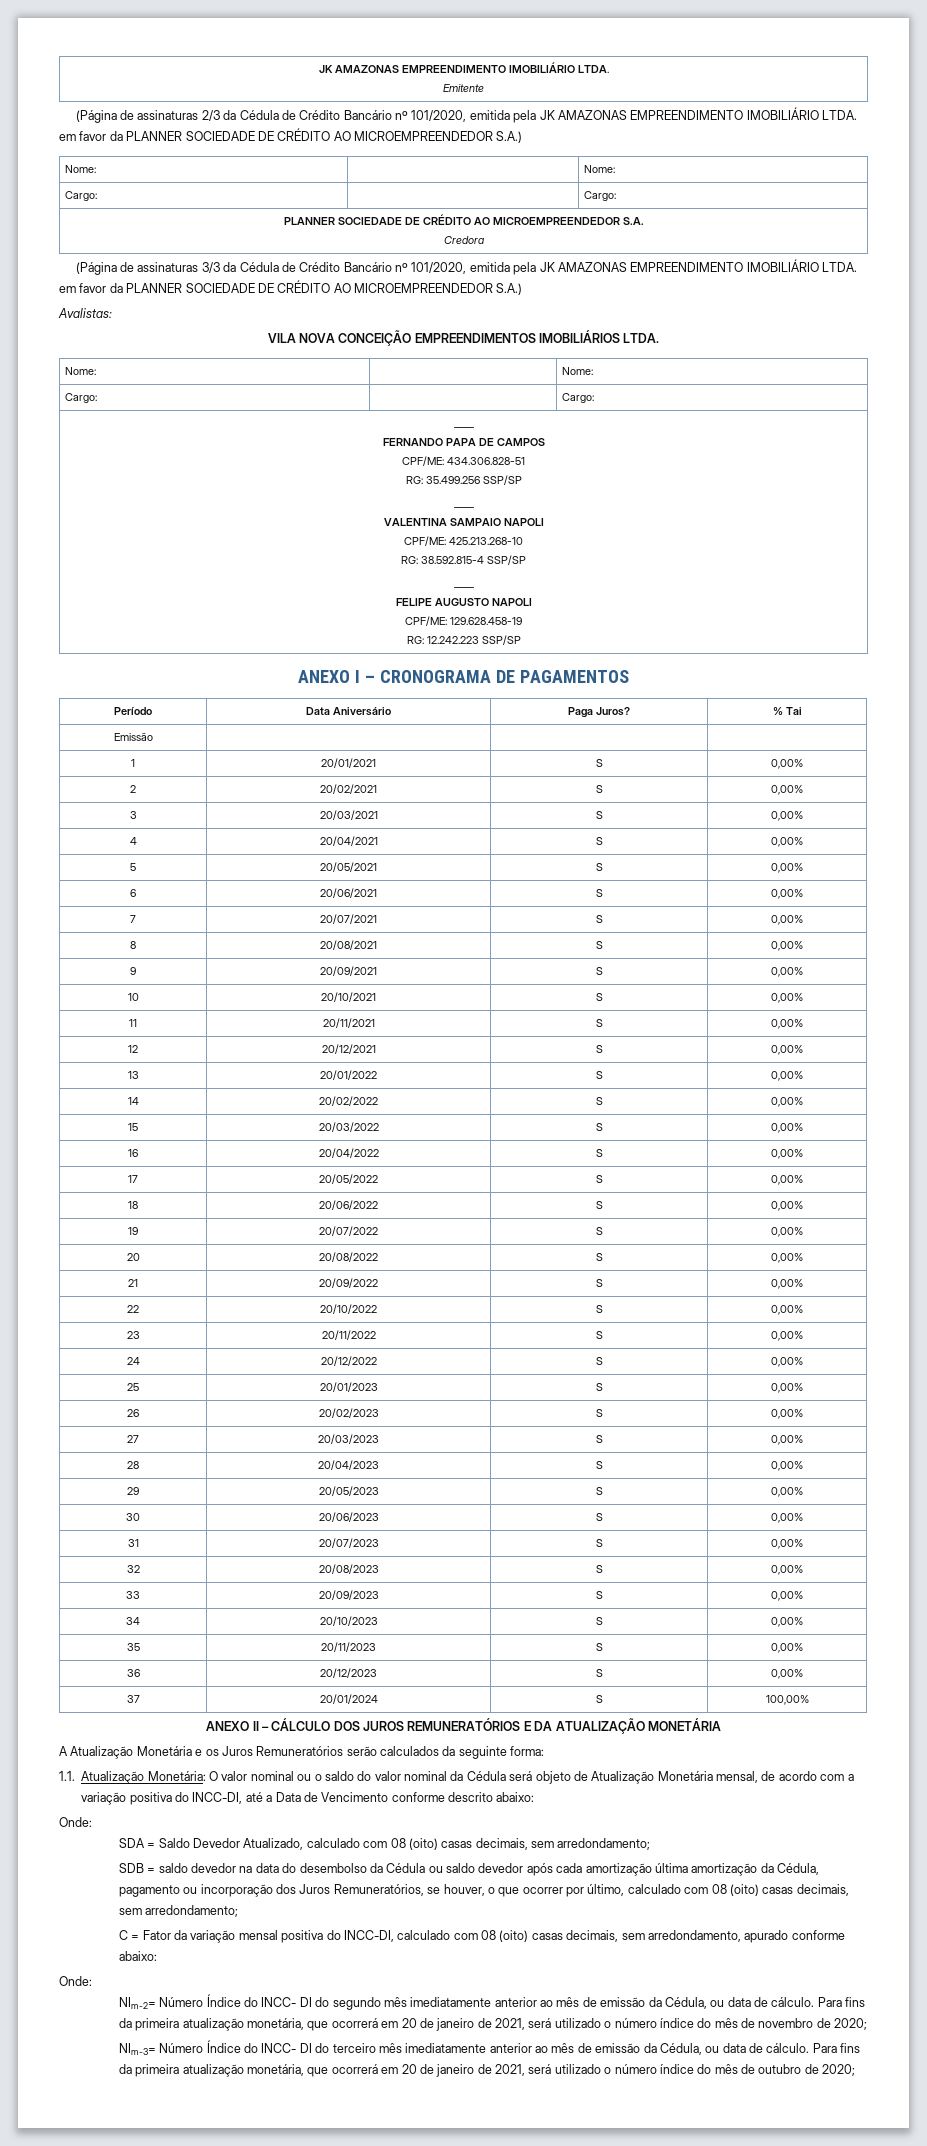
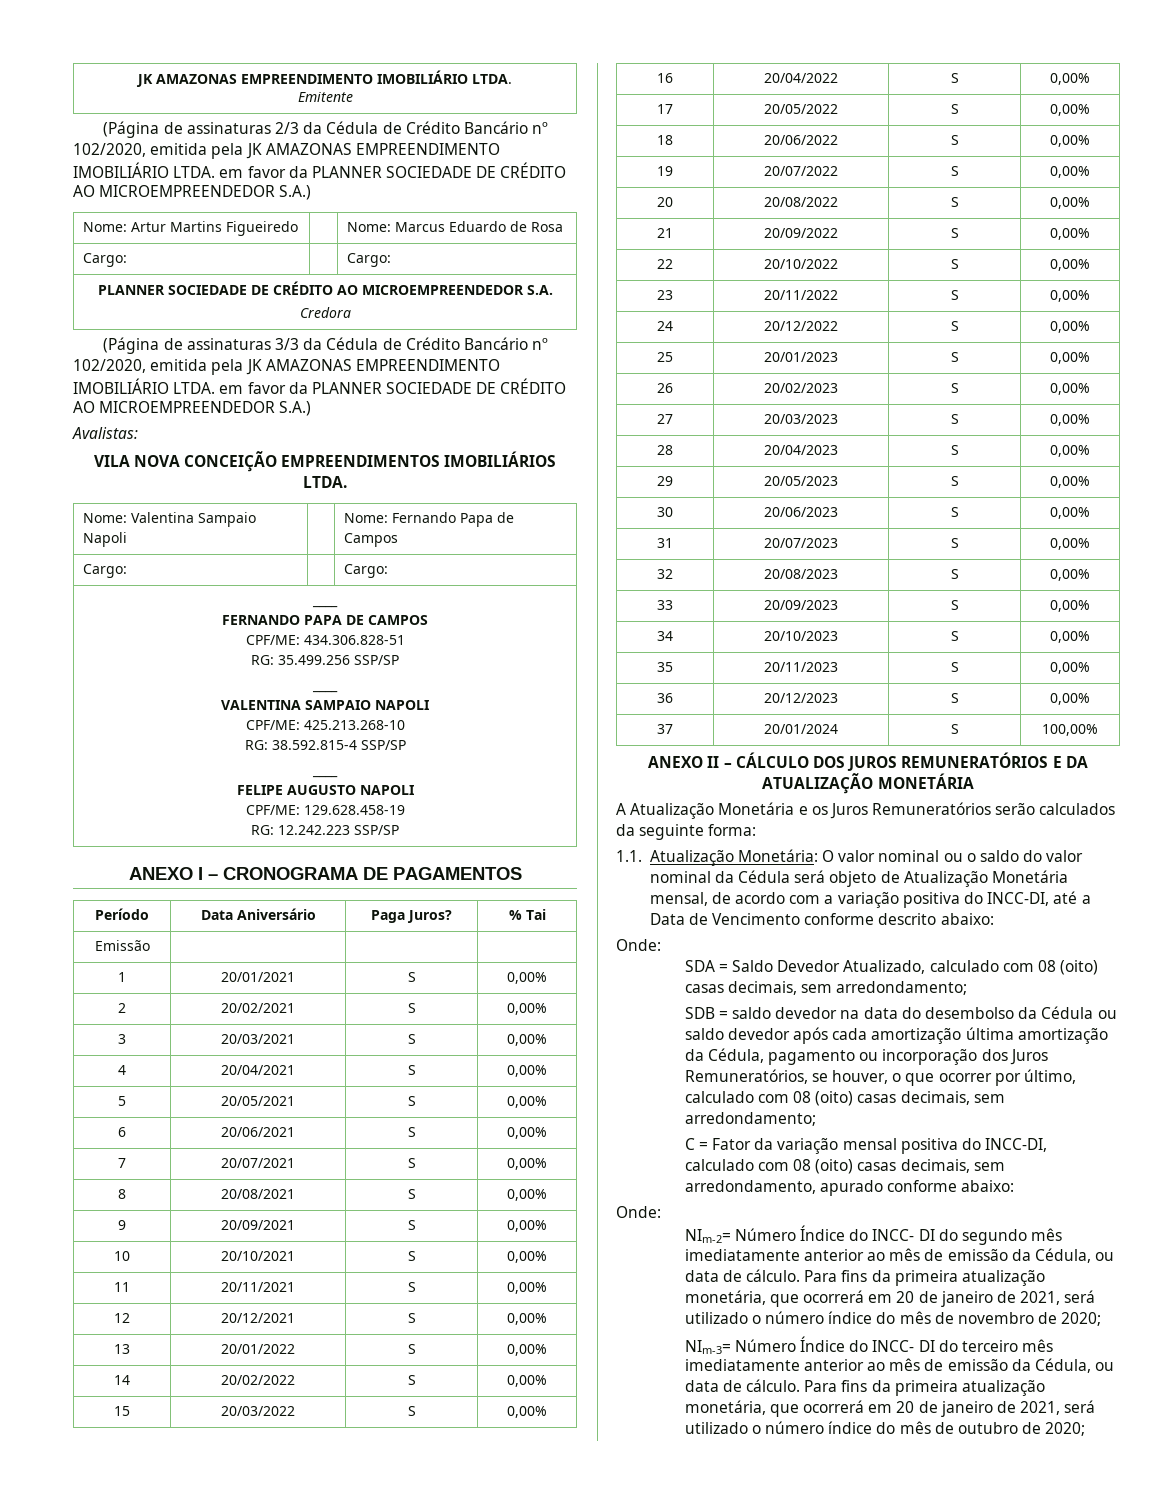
[411,110,467,122] 101/2020, -> [73,143,146,157] 102/2020,
[583,165,615,173] | | Nome: -> [130,221,298,236] [346,221,563,232] Artur Martins Figueiredo | | Nome: Marcus Eduardo de Rosa
[411,262,467,274] 101/2020, -> [73,359,146,373] 102/2020,
[561,367,593,375] | | Nome: -> [130,512,256,527] [82,532,127,547] [343,512,514,527] [343,533,398,547] Valentina Sampaio Napoli | | Nome: Fernando Papa de Campos

